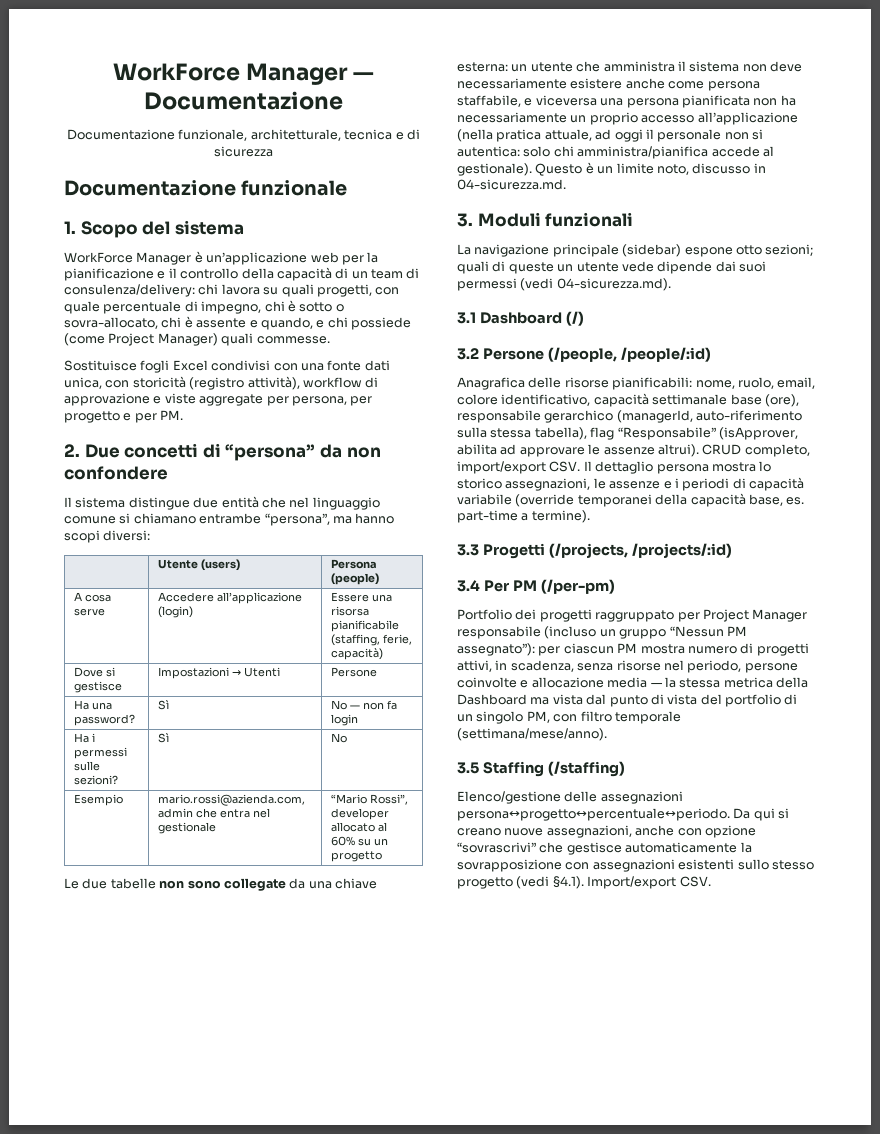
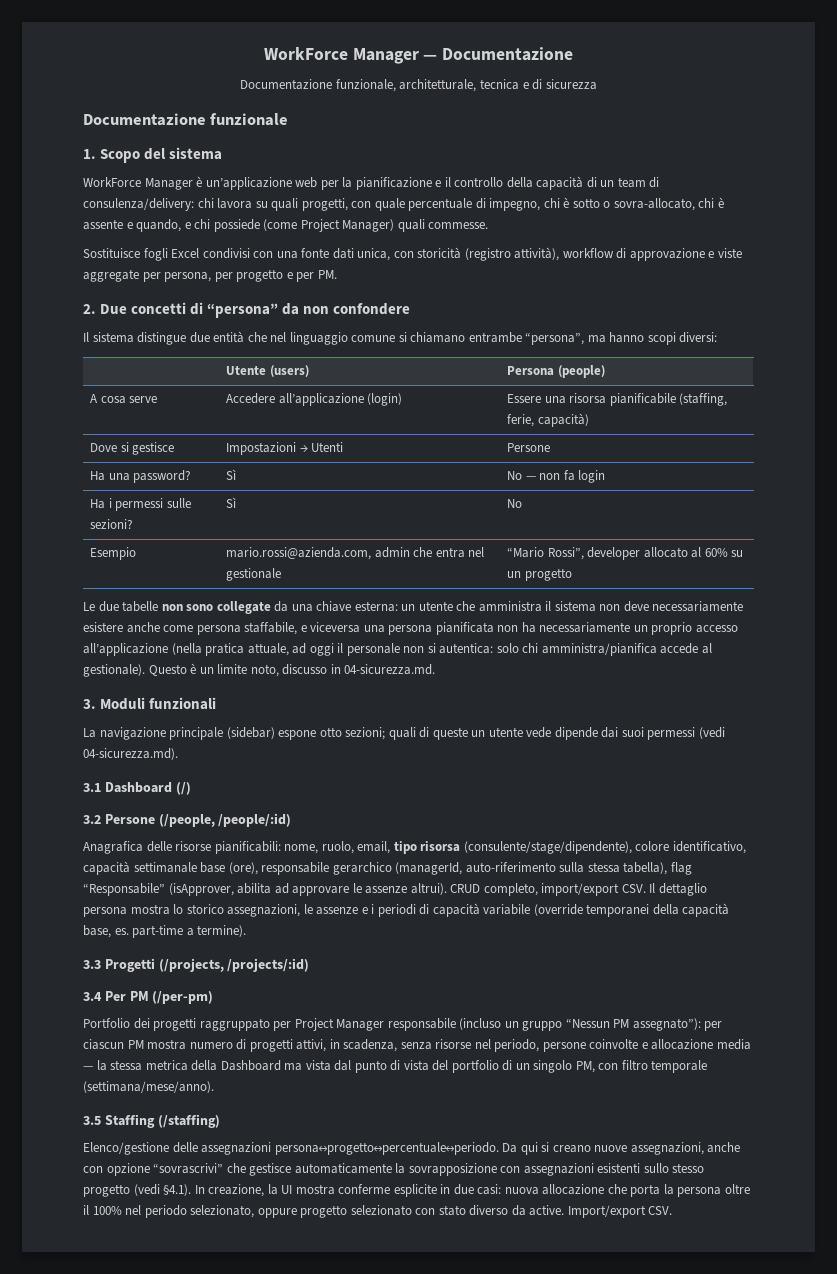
(816, 383) none -> [393,841,632,854] tipo risorsa (consulente/stage/dipendente),
(584, 882) none -> [194,1184,750,1197] [83,1205,565,1218] In creazione, la UI mostra conferme esplicite in due casi: nuova allocazione che porta la persona oltre il 100% nel periodo selezionato, oppure progetto selezionato con stato diverso da active.

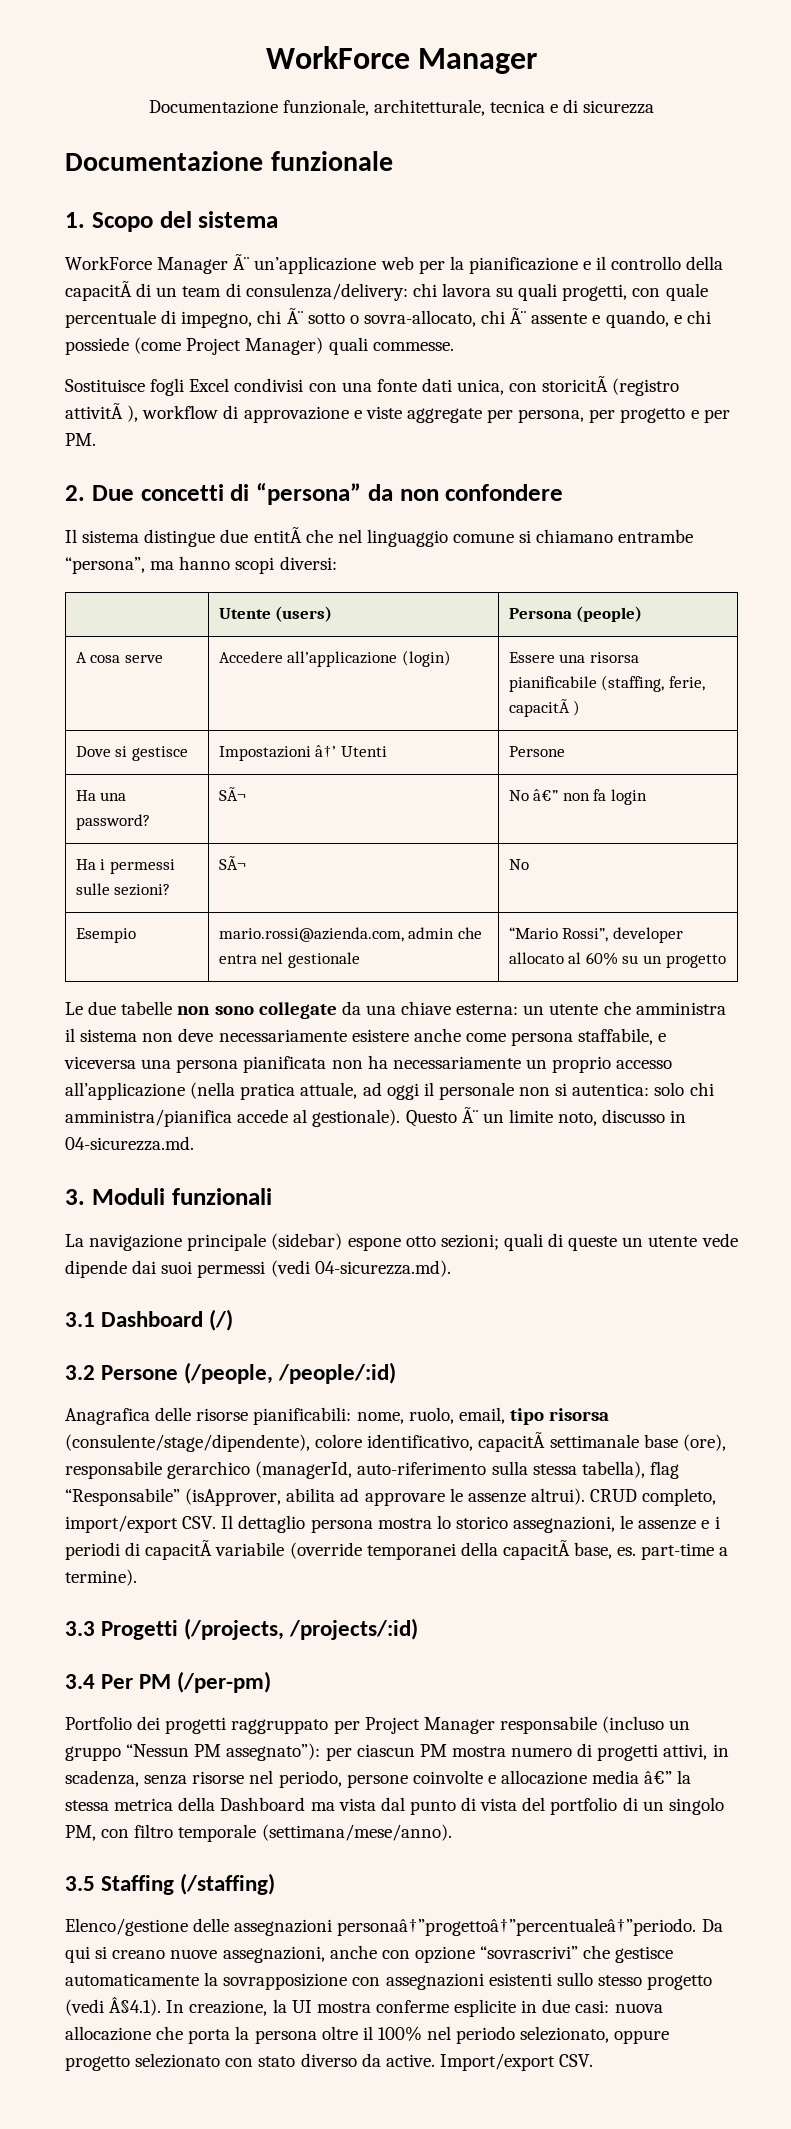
[263,47,574,64] WorkForce Manager — Documentazione -> [265,46,538,74] WorkForce Manager
[196,176,203,187] è -> [233,254,250,270] Ã¨
[536,176,584,190] capacità -> [65,281,132,301] capacitÃ
[563,197,570,208] è -> [286,308,303,324] Ã¨
[717,197,724,208] è -> [510,308,527,324] Ã¨
[417,247,560,261] storicità (registro attività), -> [542,376,680,396] [65,403,139,422] storicitÃ (registro attivitÃ ),
[213,331,245,343] entità -> [253,527,302,543] entitÃ
[537,413,589,427] capacità) -> [508,699,581,717] capacitÃ )
[299,445,308,453] → -> [315,745,337,757] â†’
[226,469,237,480] [507,471,536,480] Sì | No — -> [218,787,246,801] [508,789,559,801] SÃ¬ | No â€”
[226,497,237,508] Sì -> [218,856,246,870] SÃ¬
[190,663,197,674] è -> [461,1107,478,1123] Ã¨
[83,861,130,875] capacità -> [478,1432,546,1452] capacitÃ
[432,903,480,917] capacità -> [145,1540,213,1560] capacitÃ
[682,903,730,917] capacità -> [502,1540,570,1560] capacitÃ
[83,1066,93,1070] — -> [644,1771,673,1784] â€”
[274,1142,499,1155] persona↔progetto↔percentuale↔periodo. -> [337,1918,697,1936] personaâ†”progettoâ†”percentualeâ†”periodo.
[163,1184,192,1196] §4.1). -> [109,1997,162,2016] Â§4.1).

